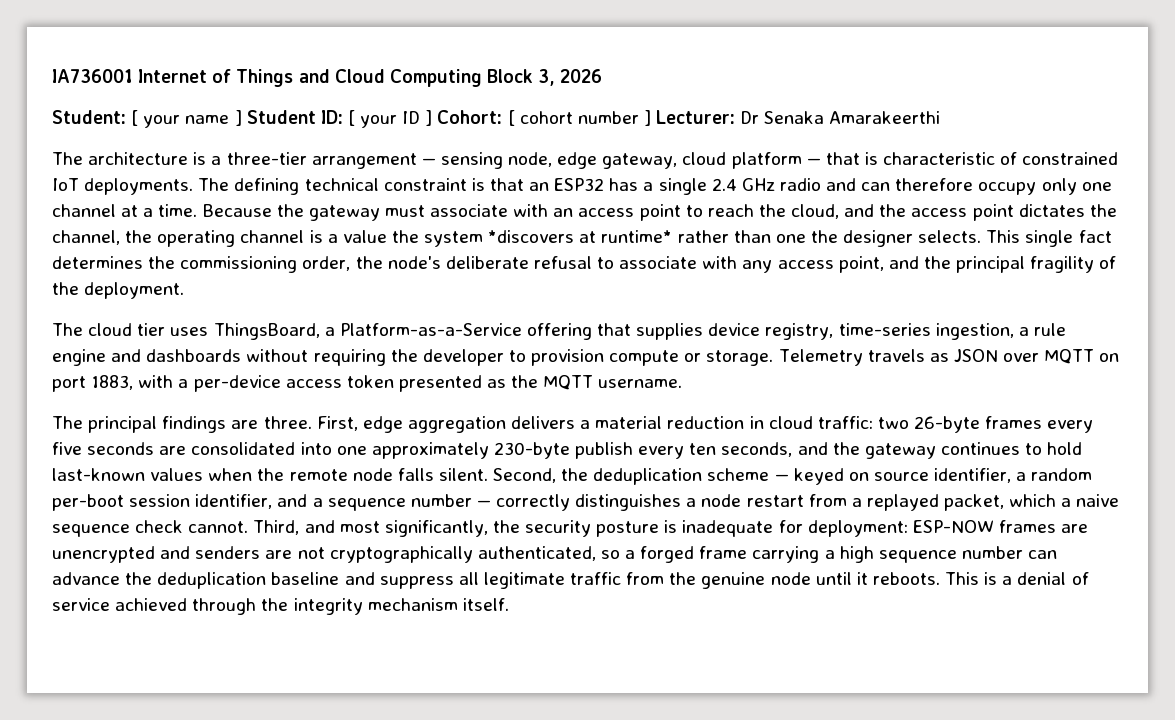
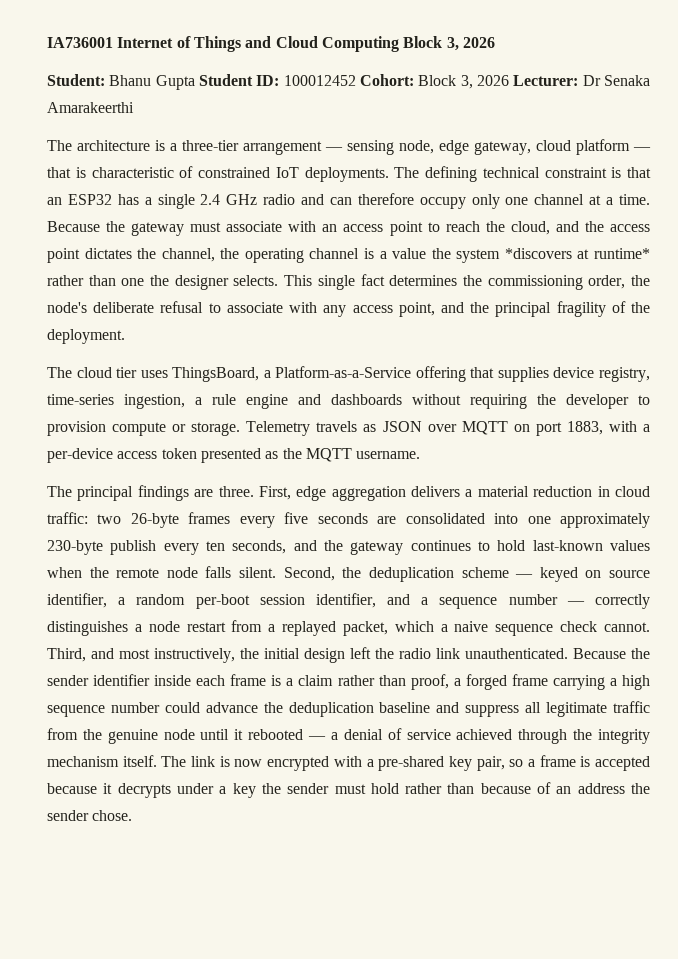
[131,110,651,128] [ your name ] Student ID: [ your ID ] Cohort: [ cohort number ] -> [109,74,509,90] Bhanu Gupta Student ID: 100012452 Cohort: Block 3, 2026
[384,520,1089,537] [52,546,620,563] significantly, the security posture is inadequate for deployment: ESP-NOW frames are unencrypted and senders are not cryptographically authenticated, so -> [154,647,650,663] [47,674,449,690] instructively, the initial design left the radio link unauthenticated. Because the sender identifier inside each frame is a claim rather than proof,
[1028,550,1058,559] can -> [164,702,200,713] could
[872,572,998,585] reboots. This is -> [248,729,327,740] rebooted —
(509, 604) none -> [161,755,650,771] [47,782,650,798] [47,810,133,821] The link is now encrypted with a pre-shared key pair, so a frame is accepted because it decrypts under a key the sender must hold rather than because of an address the sender chose.

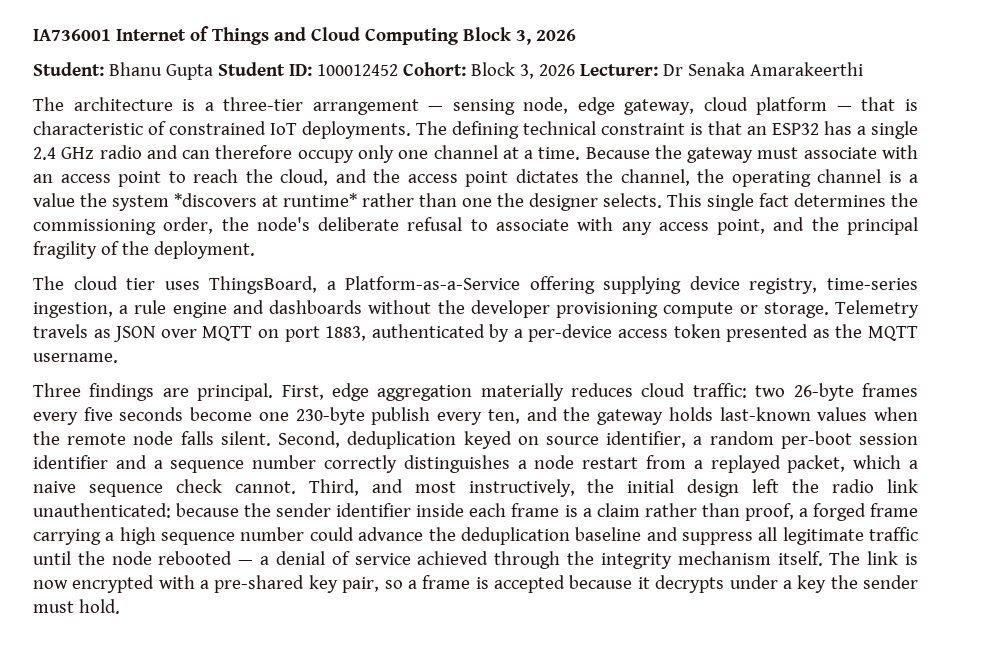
[470,367,549,382] that supplies -> [603,276,682,294] supplying
[470,394,527,409] requiring -> (432, 307) none
[638,395,650,405] [47,421,106,436] to provision -> [556,302,659,318] provisioning
[608,421,637,432] with -> [371,324,510,342] authenticated by
[47,486,134,501] The principal -> [33,383,81,397] Three
[218,486,254,497] three. -> [197,383,274,401] principal.
[411,486,610,497] delivers a material reduction in -> [480,383,634,401] materially reduces
[377,513,650,528] are consolidated into one approximately -> [190,407,289,421] become one
[206,540,287,554] ten seconds, -> [487,409,520,424] ten,
[410,540,526,551] continues to hold -> [668,407,713,421] holds
[342,567,534,582] the deduplication scheme — -> [347,431,457,449] deduplication
[315,593,376,608] identifier, -> [33,455,108,469] identifier
[566,601,585,605] — -> (317, 462) none
[465,648,626,659] unauthenticated. Because -> [33,503,240,518] unauthenticated: because
[47,728,244,744] from the genuine node until it -> [33,551,152,565] until the node
[370,782,650,794] [47,810,133,821] hold rather than because of an address the sender chose. -> [78,599,120,614] hold.

